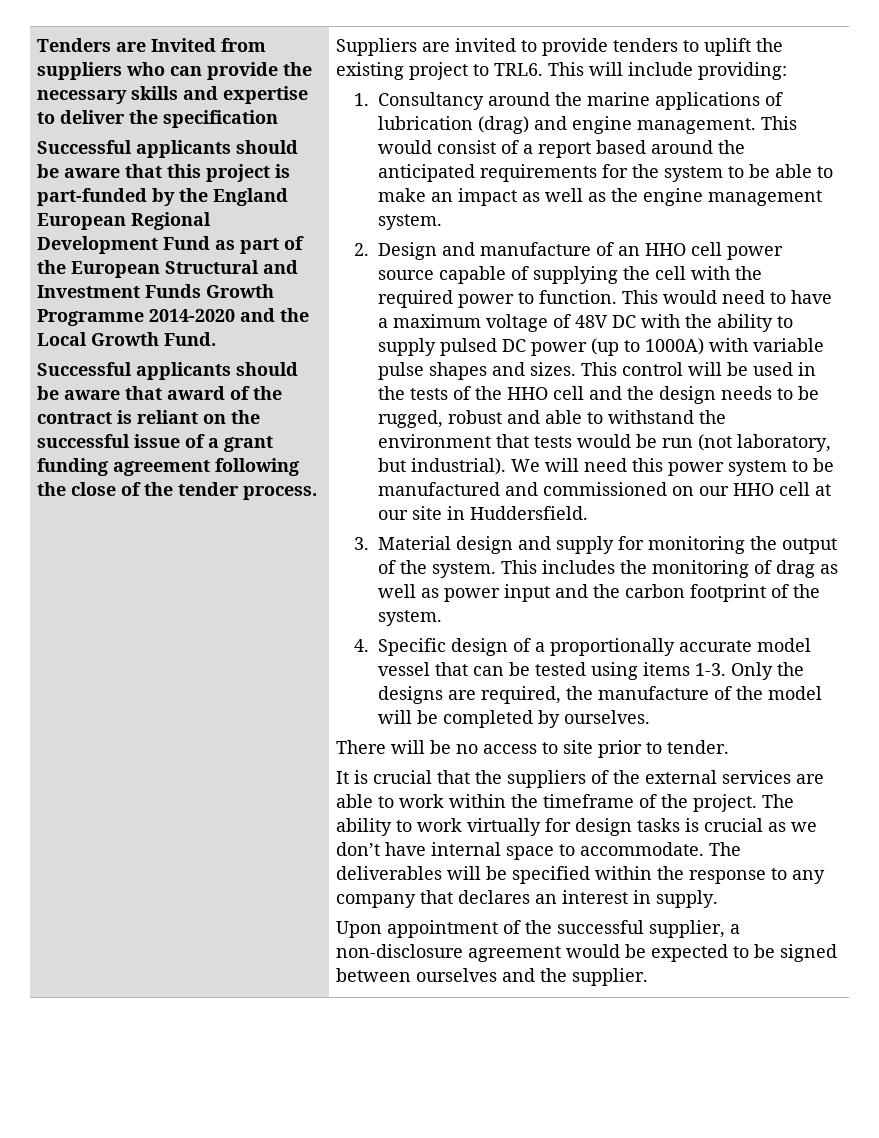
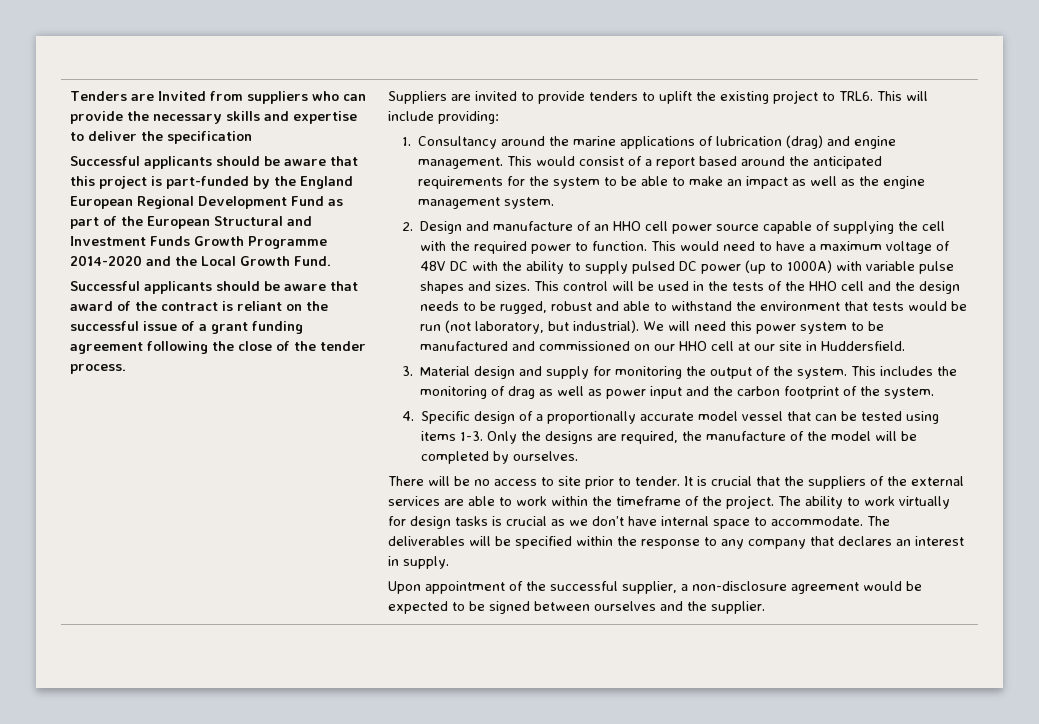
(730, 747) // -> (680, 481) none

